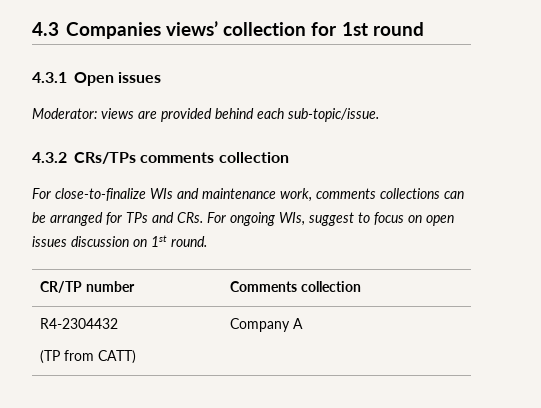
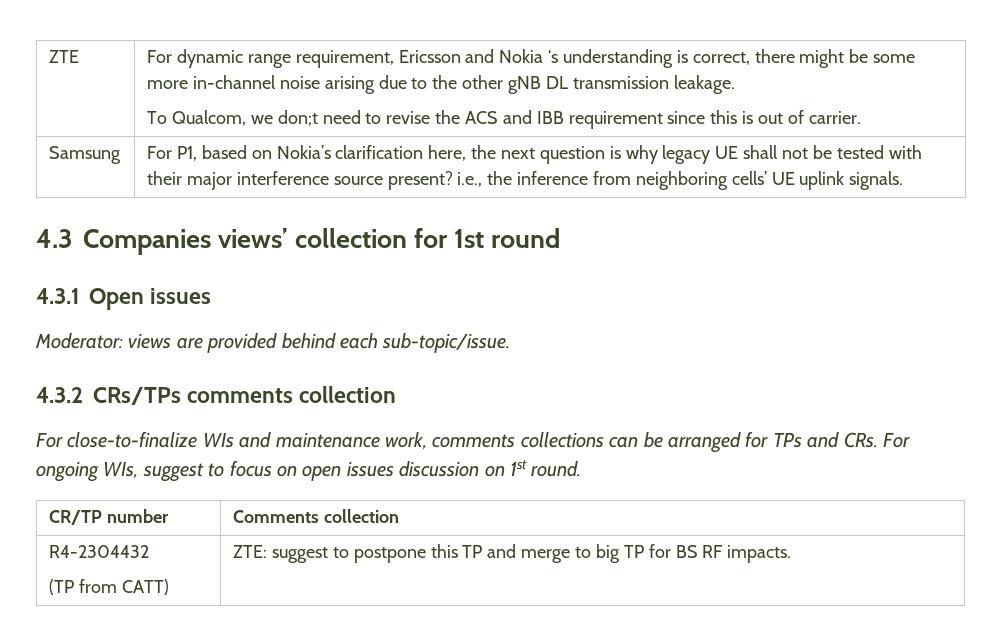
(32, 29) none -> [49,50,80,63] [147,49,916,68] [147,75,735,94] [147,110,861,129] [49,146,122,164] [147,145,922,164] [147,171,904,190] ZTE | For dynamic range requirement, Ericsson and Nokia ‘s understanding is correct, there might be some more in-channel noise arising due to the other gNB DL transmission leakage. // To Qualcom, we don;t need to revise the ACS and IBB requirement since this is out of carrier. // Samsung | For P1, based on Nokia’s clarification here, the next question is why legacy UE shall not be tested with their major interference source present? i.e., the inference from neighboring cells’ UE uplink signals. //
[230,318,304,332] Company A -> [233,544,792,563] ZTE: suggest to postpone this TP and merge to big TP for BS RF impacts.

